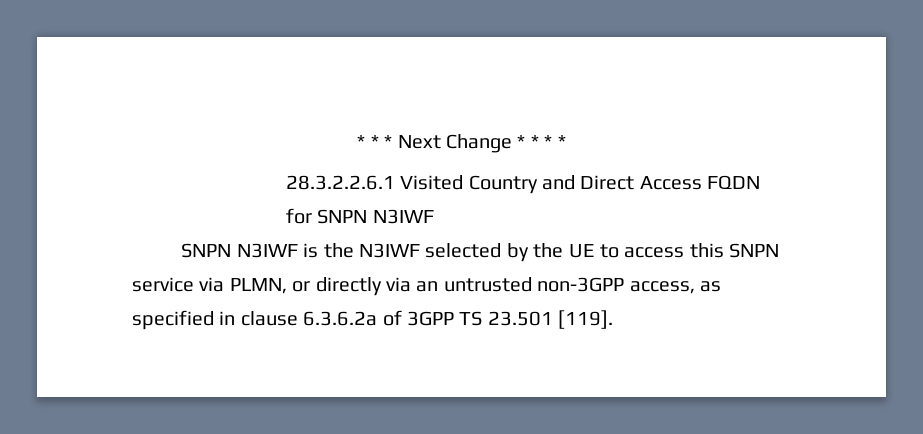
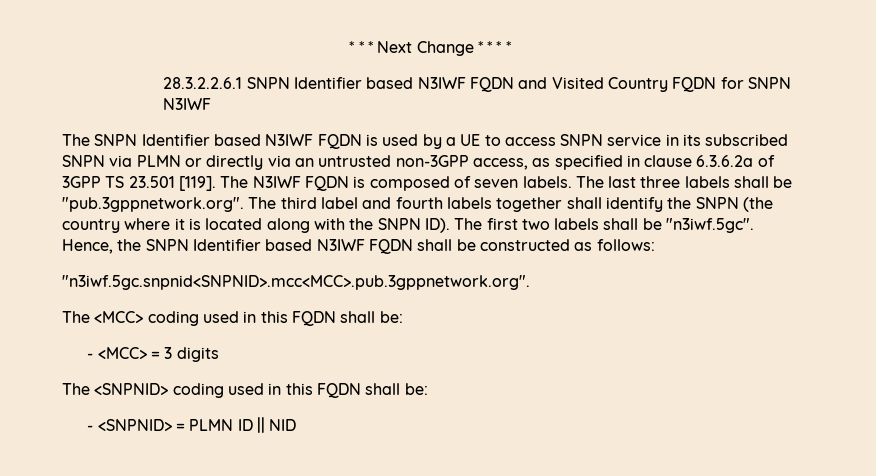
[400,175,761,194] [285,208,434,224] [181,243,564,262] Visited Country and Direct Access FQDN for SNPN N3IWF // SNPN N3IWF is the N3IWF selected by the -> [246,77,791,92] [163,98,212,110] [62,134,456,149] SNPN Identifier based N3IWF FQDN and Visited Country FQDN for SNPN N3IWF // The SNPN Identifier based N3IWF FQDN is used by a
[689,243,724,258] this -> (556, 141) none
[199,277,287,294] via PLMN, -> [665,134,789,146] [62,155,181,167] in its subscribed SNPN via PLMN
(614, 319) none -> [220,176,793,191] [62,197,773,212] [62,218,755,233] [62,239,655,254] [62,275,530,290] [62,311,403,326] [87,347,219,362] [62,383,428,398] [87,417,297,433] The N3IWF FQDN is composed of seven labels. The last three labels shall be "pub.3gppnetwork.org". The third label and fourth labels together shall identify the SNPN (the country where it is located along with the SNPN ID). The first two labels shall be "n3iwf.5gc". Hence, the SNPN Identifier based N3IWF FQDN shall be constructed as follows: // "n3iwf.5gc.snpnid<SNPNID>.mcc<MCC>.pub.3gppnetwork.org". // The <MCC> coding used in this FQDN shall be: // - <MCC> = 3 digits // The <SNPNID> coding used in this FQDN shall be: // - <SNPNID> = PLMN ID || NID

